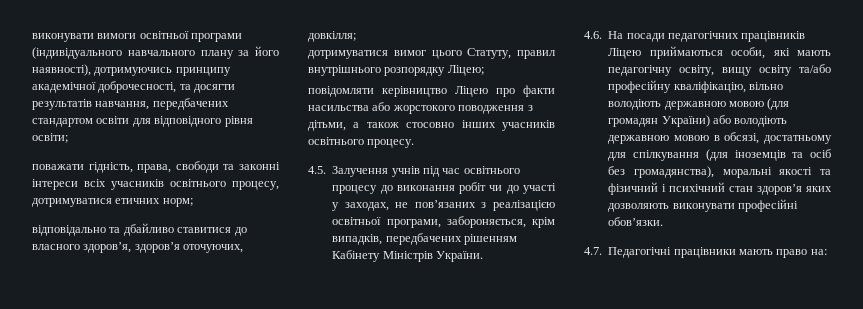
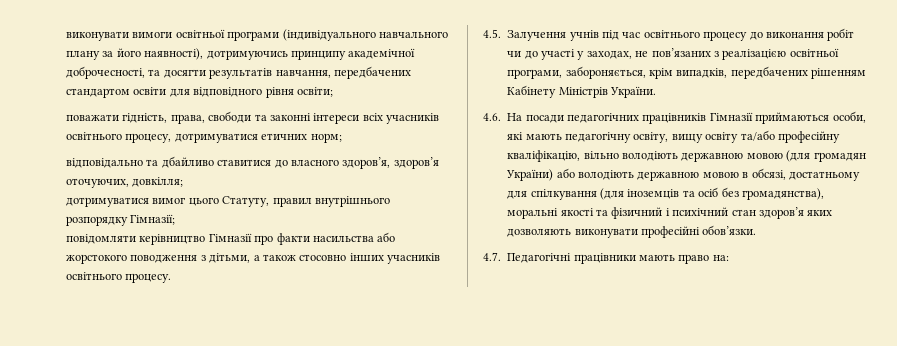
[447,65,484,76] Ліцею; -> [130,214,176,225] Гімназії;
[455,86,488,97] Ліцею -> [208,233,252,242] Гімназії
[608,48,642,59] Ліцею -> [709,112,753,121] Гімназії

